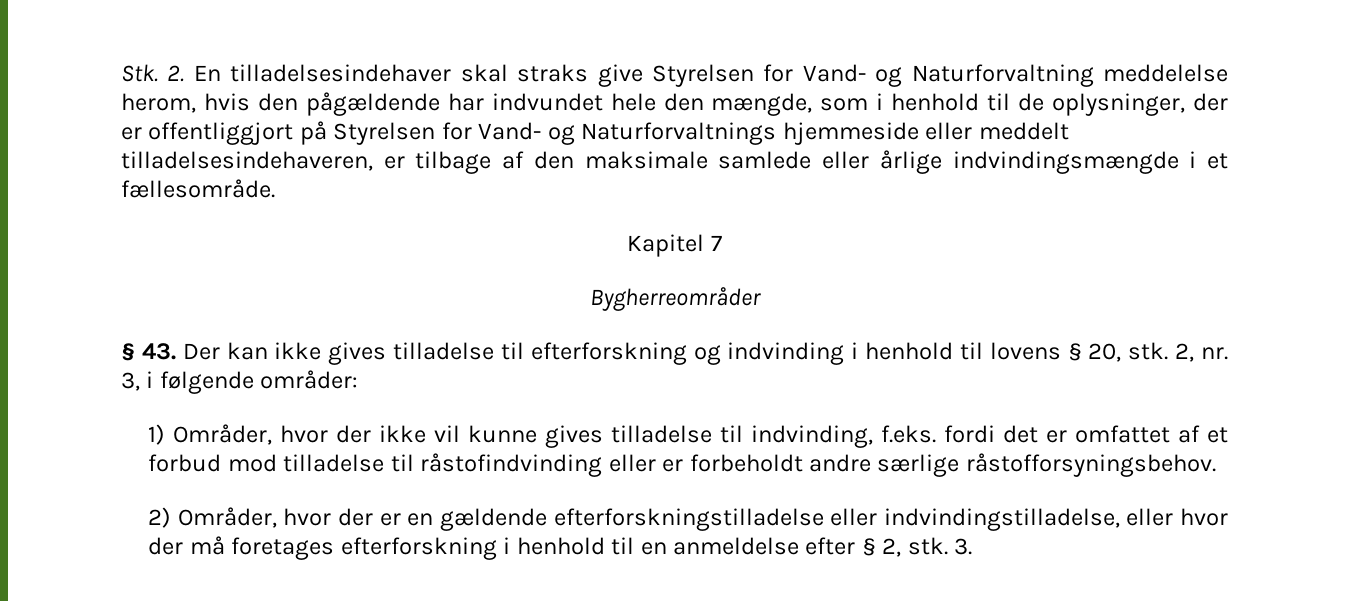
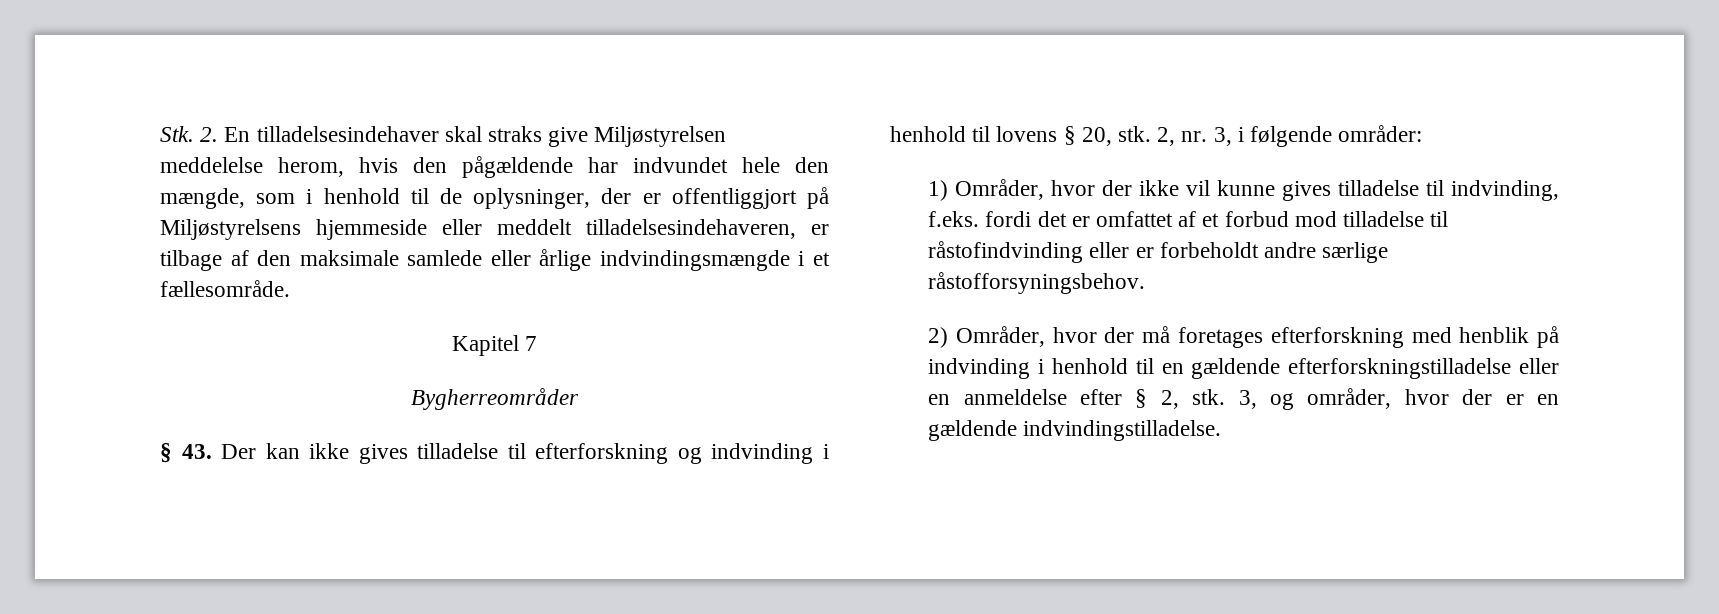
[651,64,1094,87] Styrelsen for Vand- og Naturforvaltning -> [594,126,727,147] Miljøstyrelsen
[333,122,777,145] Styrelsen for Vand- og Naturforvaltnings -> [160,219,301,240] Miljøstyrelsens
[379,508,1229,531] [148,536,635,560] er en gældende efterforskningstilladelse eller indvindingstilladelse, eller hvor der må foretages efterforskning i henhold til -> [1142,326,1559,348] [928,358,1559,379] må foretages efterforskning med henblik på indvinding i henhold til en gældende efterforskningstilladelse eller
[954,538,973,555] 3. -> [1238,388,1559,410] [928,420,1222,441] 3, og områder, hvor der er en gældende indvindingstilladelse.

